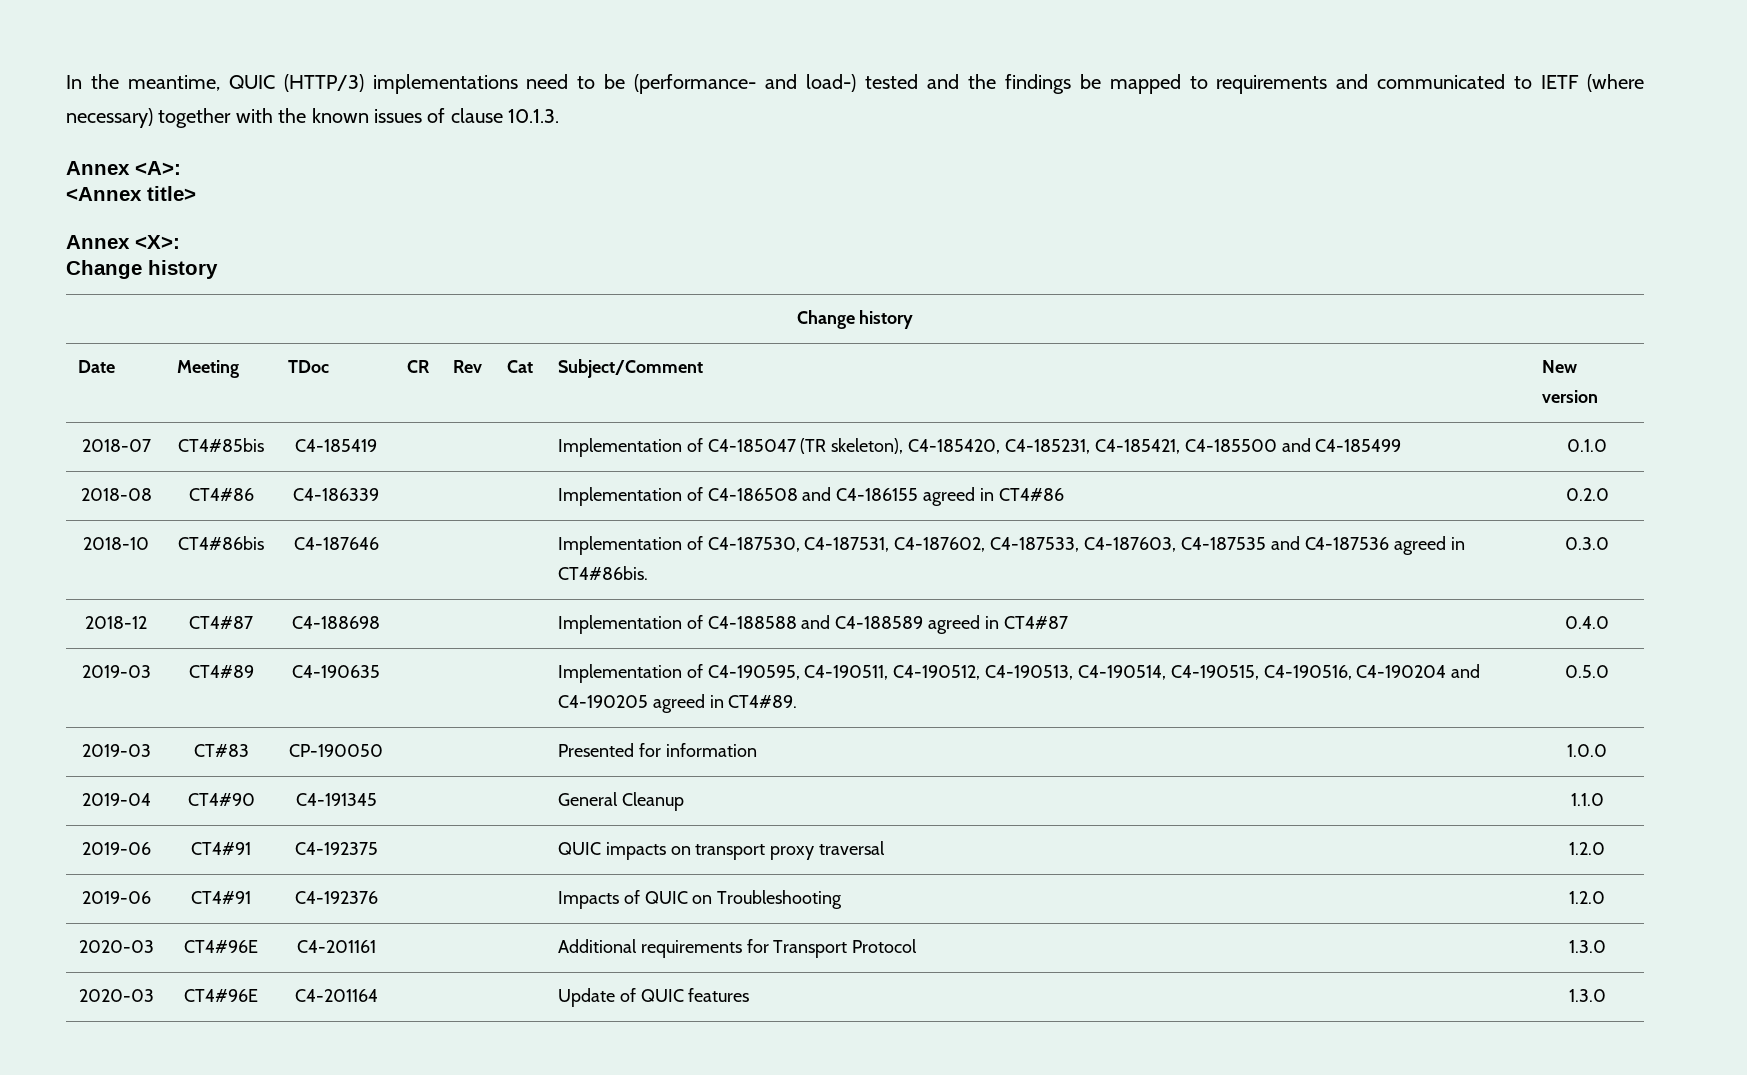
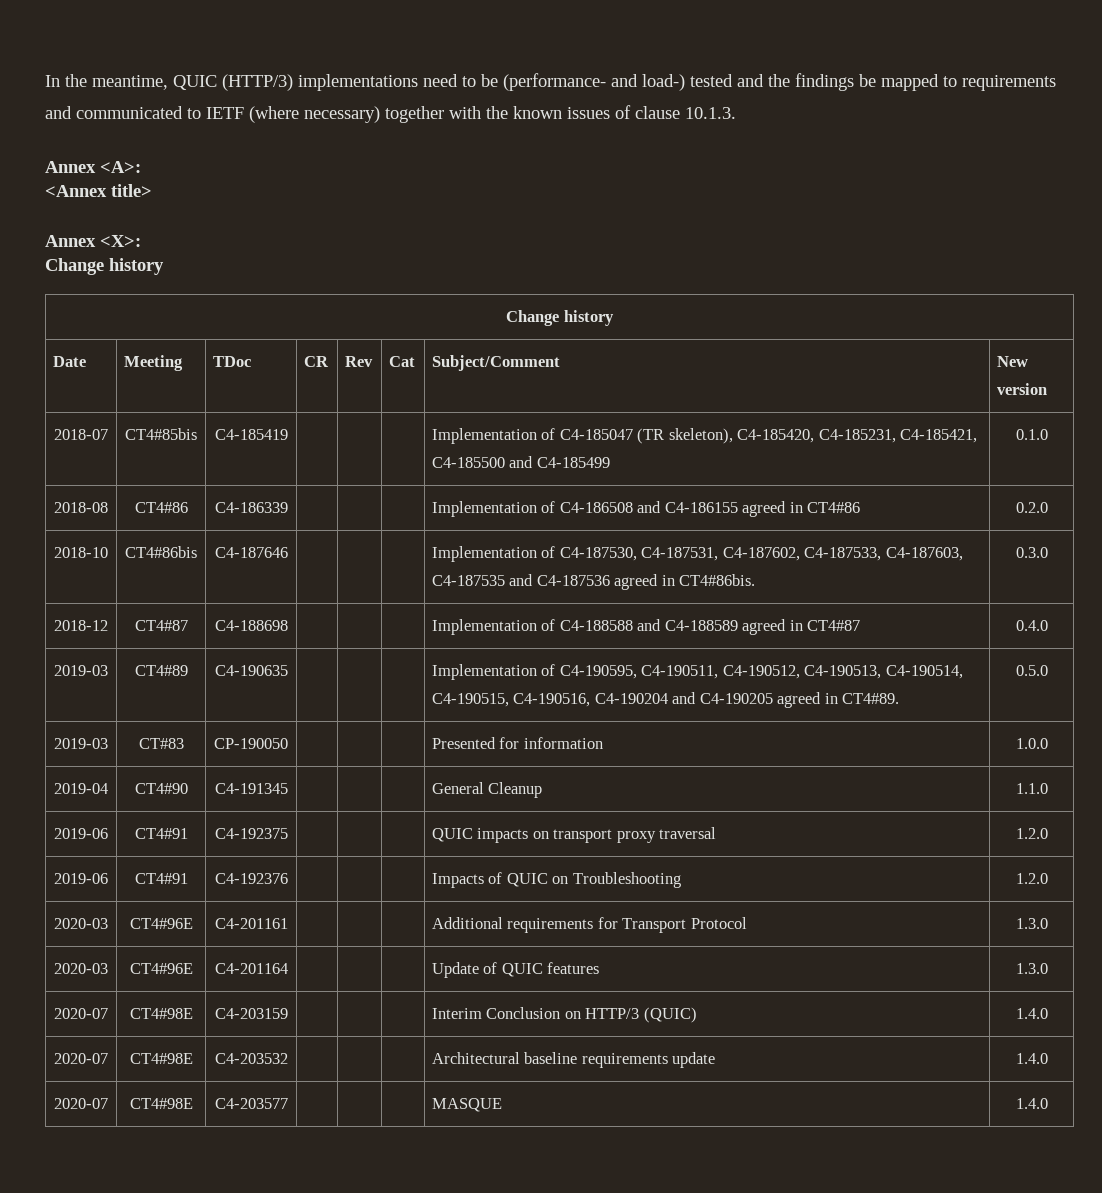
(1606, 995) none -> [54,1008,108,1019] [129,1008,193,1019] [214,1008,288,1019] [432,1007,697,1023] [1015,1008,1048,1019] [54,1053,108,1064] [129,1053,193,1064] [214,1053,288,1064] [432,1052,716,1068] [1015,1053,1048,1064] [54,1098,108,1109] [129,1098,193,1109] [214,1098,288,1109] [432,1098,503,1112] [1015,1098,1048,1109] // 2020-07 | CT4#98E | C4-203159 | | | | Interim Conclusion on HTTP/3 (QUIC) | 1.4.0 // 2020-07 | CT4#98E | C4-203532 | | | | Architectural baseline requirements update | 1.4.0 // 2020-07 | CT4#98E | C4-203577 | | | | MASQUE | 1.4.0

